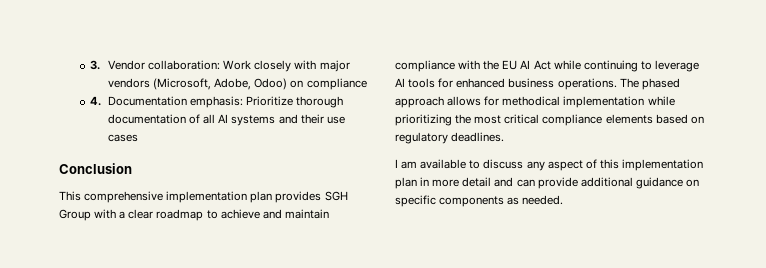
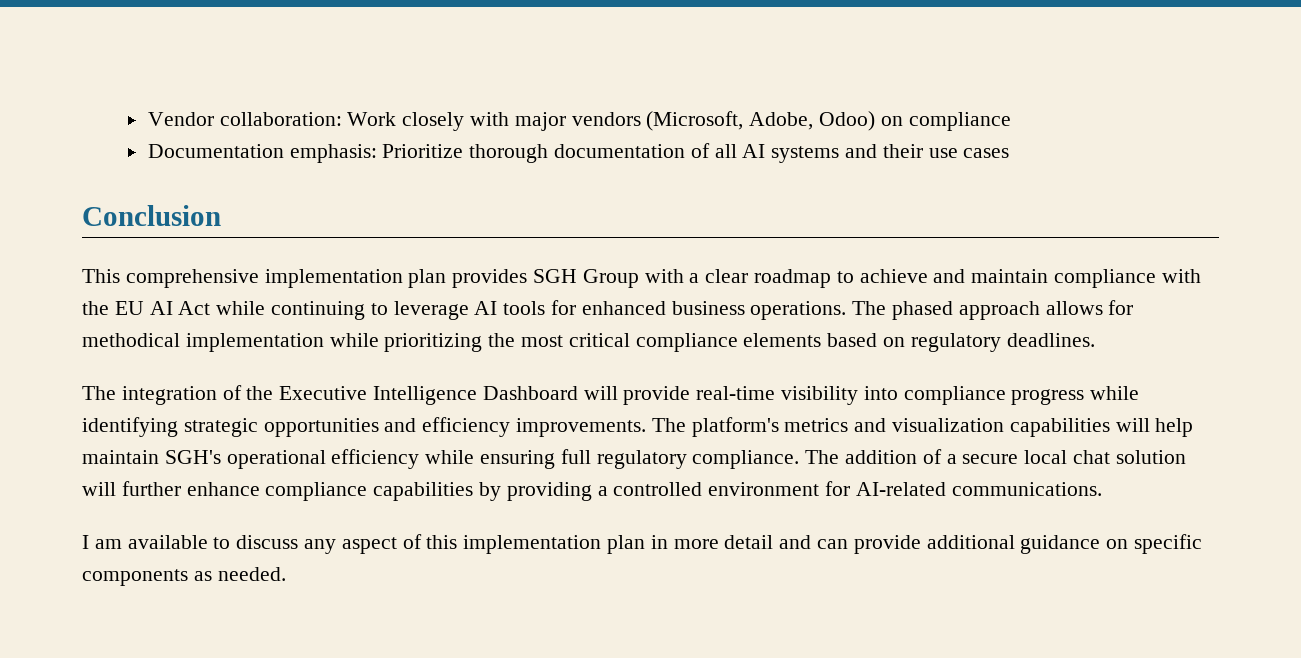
[89,60,100,70] 3. -> (147, 119) none
[89,96,101,106] 4. -> (1011, 121) none
(505, 137) none -> [82,385,1140,405] [82,417,1194,437] [82,449,1186,469] [82,481,1102,501] // The integration of the Executive Intelligence Dashboard will provide real-time visibility into compliance progress while identifying strategic opportunities and efficiency improvements. The platform's metrics and visualization capabilities will help maintain SGH's operational efficiency while ensuring full regulatory compliance. The addition of a secure local chat solution will further enhance compliance capabilities by providing a controlled environment for AI-related communications.

